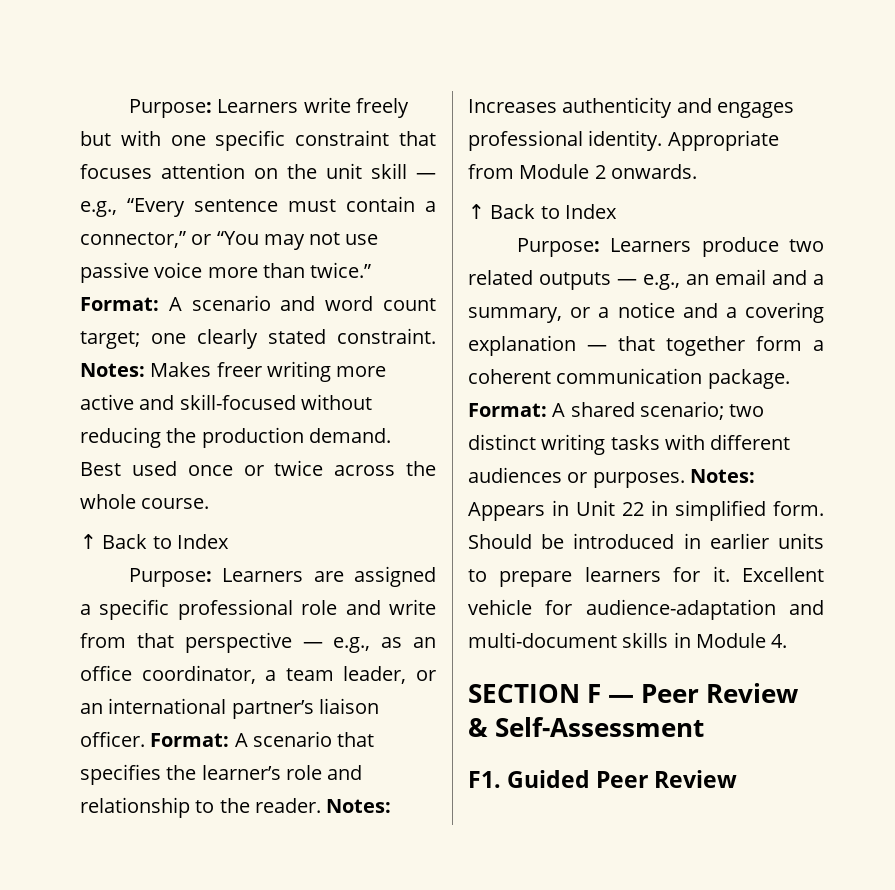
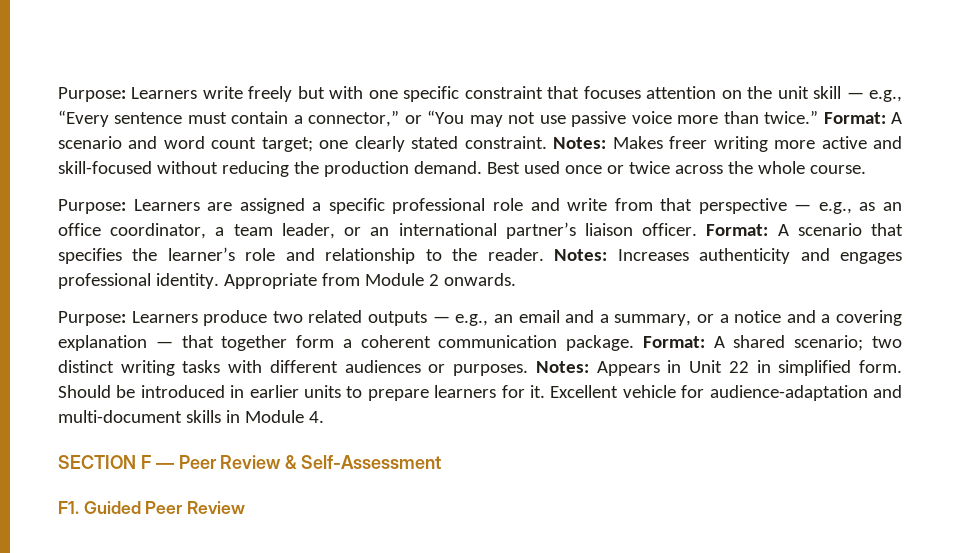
[80,534,229,549] // ↑ Back to Index -> (866, 169) none
[468,204,617,219] // ↑ Back to Index -> (516, 279) none

